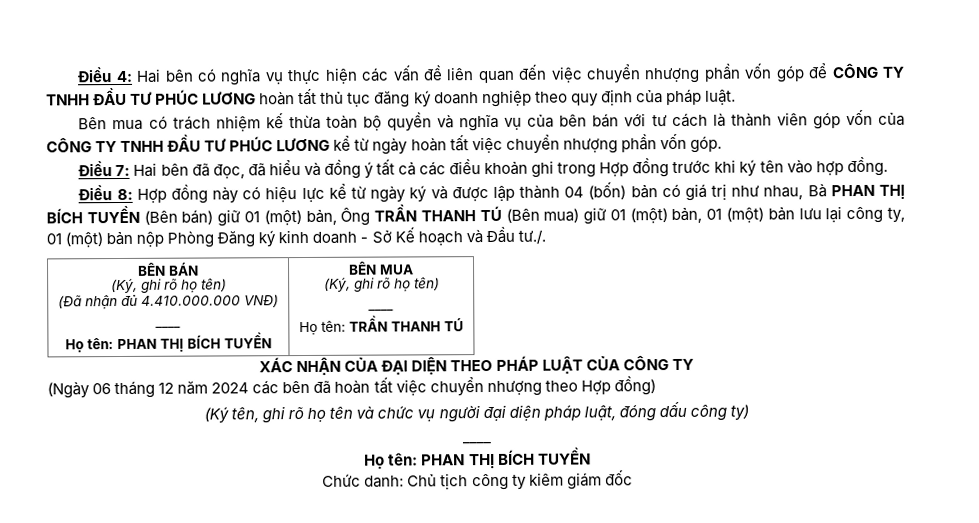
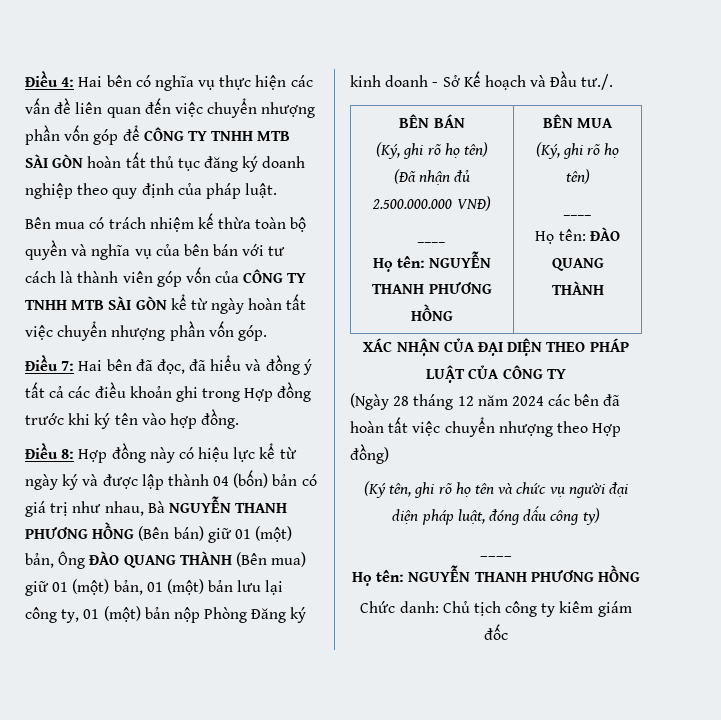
[93,87,257,106] ĐẦU TƯ PHÚC LƯƠNG -> [257,131,291,141] [25,154,84,168] MTB SÀI GÒN
[167,134,331,152] ĐẦU TƯ PHÚC LƯƠNG -> [71,296,167,310] MTB SÀI GÒN
[830,184,905,200] [46,205,140,224] PHAN THỊ BÍCH TUYỀN -> [168,496,288,513] [25,522,135,539] NGUYỄN THANH PHƯƠNG HỒNG
[374,204,502,222] TRẦN THANH TÚ -> [89,551,232,568] ĐÀO QUANG THÀNH
[141,295,241,306] 4.410.000.000 -> [372,199,453,209] 2.500.000.000
[117,332,272,352] PHAN THỊ BÍCH TUYỀN -> [429,251,492,268] [372,282,492,294] [411,304,453,321] NGUYỄN THANH PHƯƠNG HỒNG
[349,315,464,332] TRẦN THANH TÚ -> [589,227,620,241] [551,258,604,271] [551,281,604,295] ĐÀO QUANG THÀNH
[92,383,112,395] 06 -> [393,396,410,406] 28
[421,447,591,470] PHAN THỊ BÍCH TUYỀN -> [408,565,640,582] NGUYỄN THANH PHƯƠNG HỒNG

